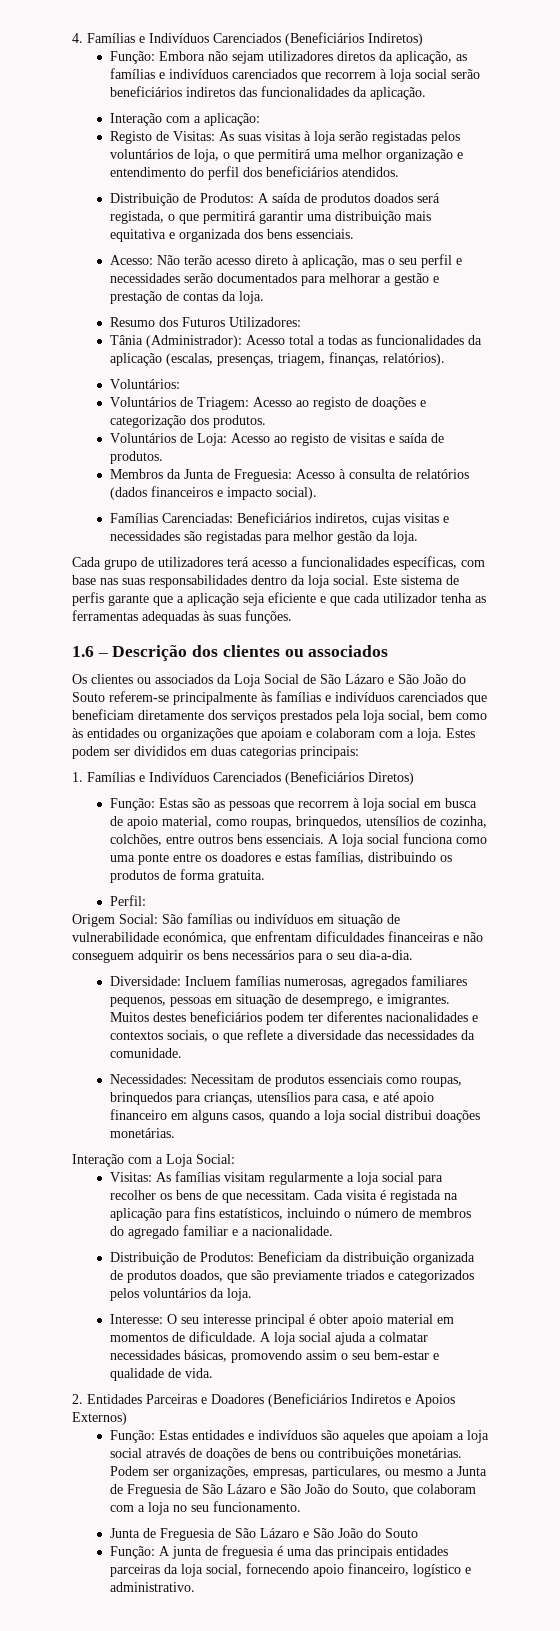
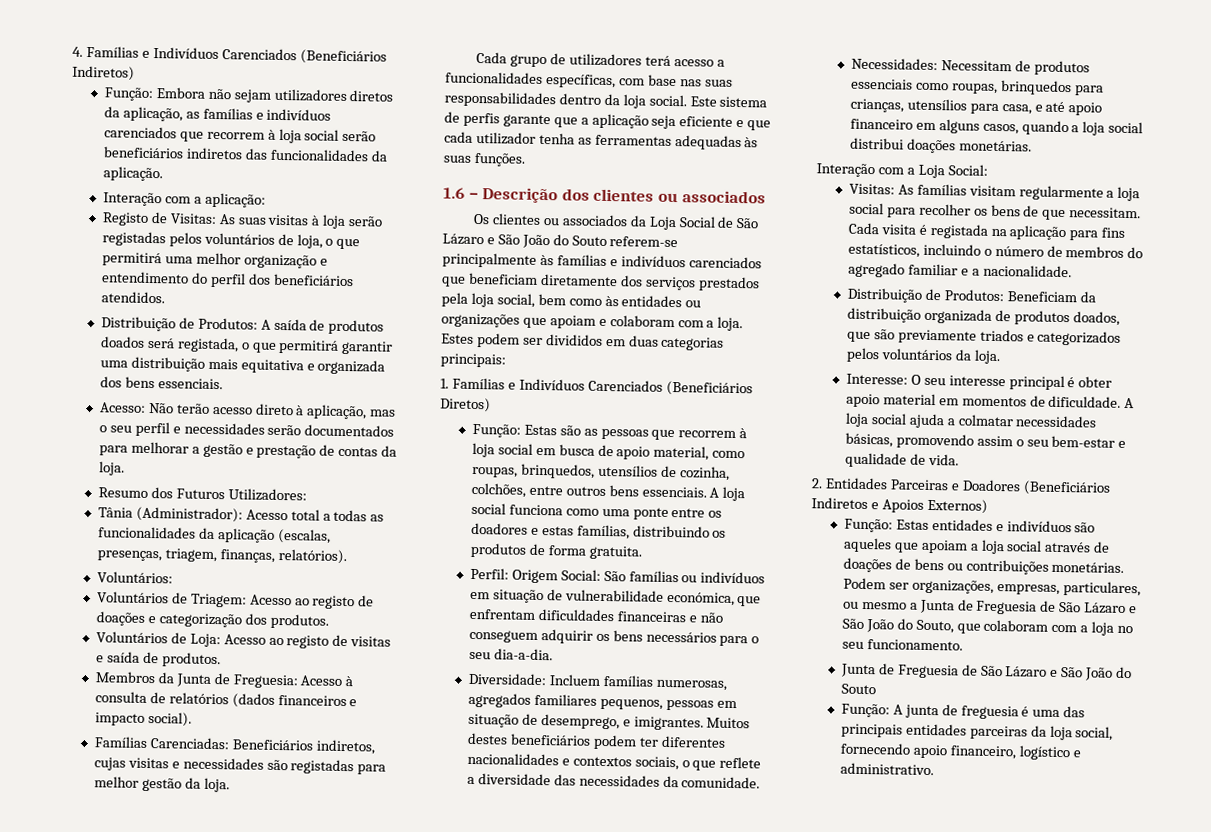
(146, 900) // -> (509, 573) none

